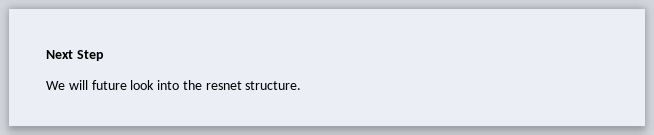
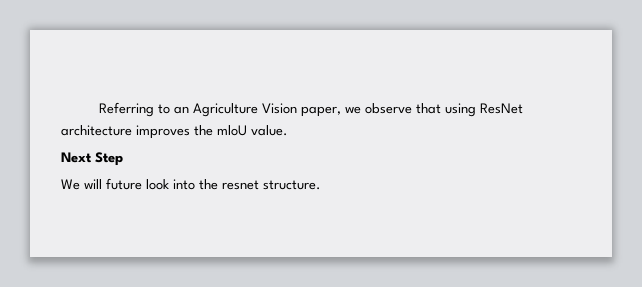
(46, 54) none -> [98,102,523,117] [61,125,288,139] Referring to an Agriculture Vision paper, we observe that using ResNet architecture improves the mloU value. //

